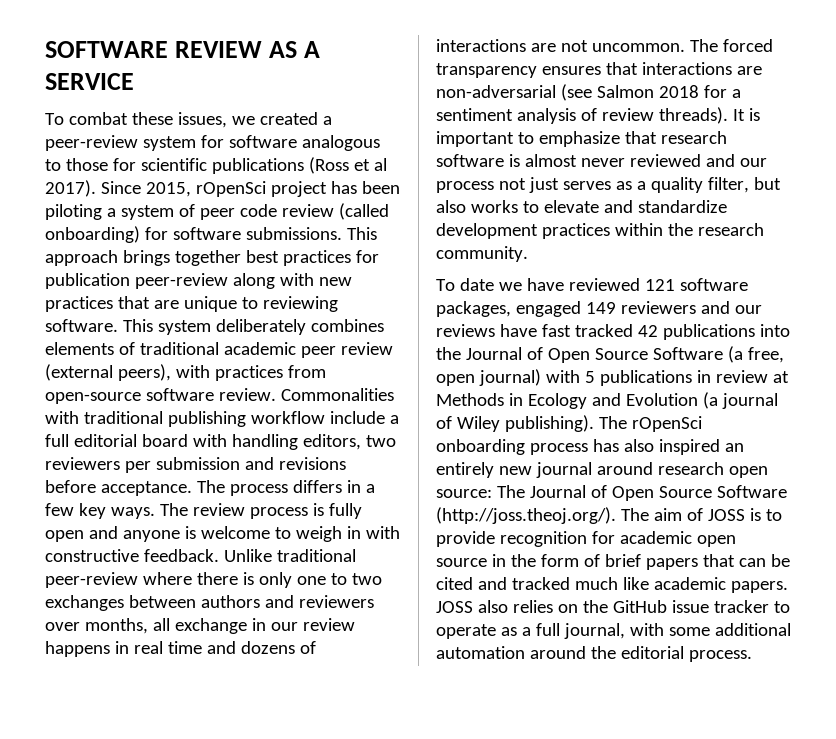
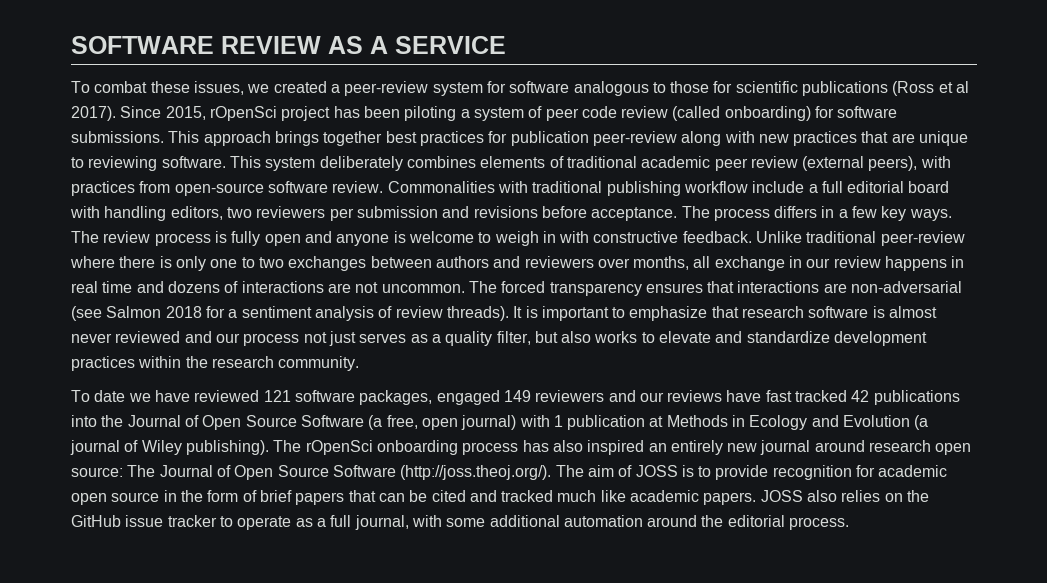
[584,370,768,386] 5 publications in review -> [553,415,646,430] 1 publication

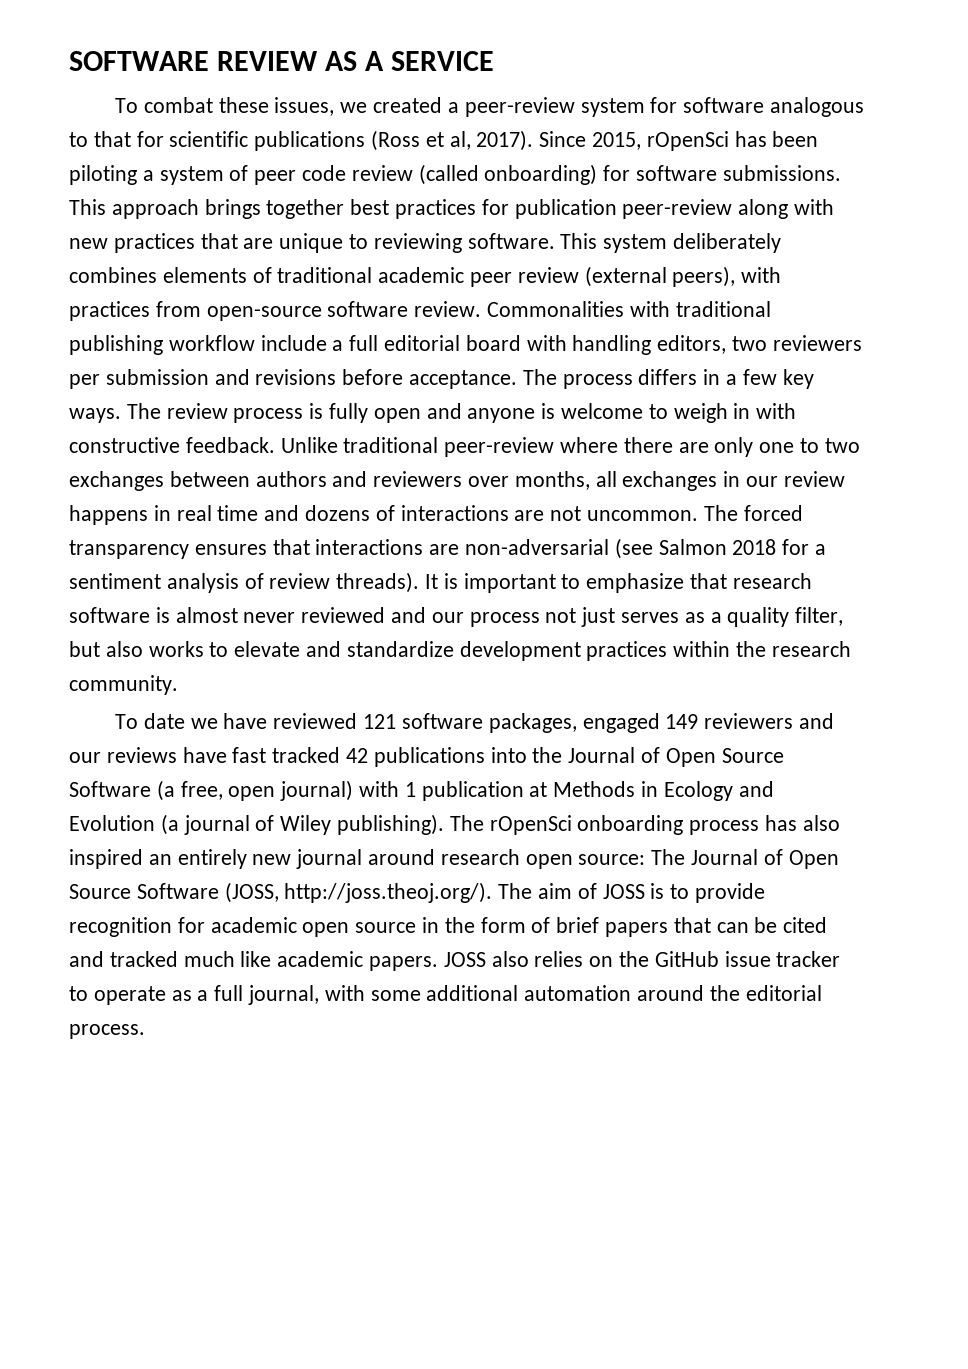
[670,81,710,93] those -> [93,131,131,147] that
[956,81,970,93] al -> [449,131,471,150] al,
[281,106,331,121] project -> (729, 141) none
[159,256,172,268] is -> [678,442,709,453] are
[714,256,785,271] exchange -> [622,471,718,491] exchanges
[400,465,552,480] (http://joss.theoj.org/). -> [224,882,493,903] (JOSS, http://joss.theoj.org/).

